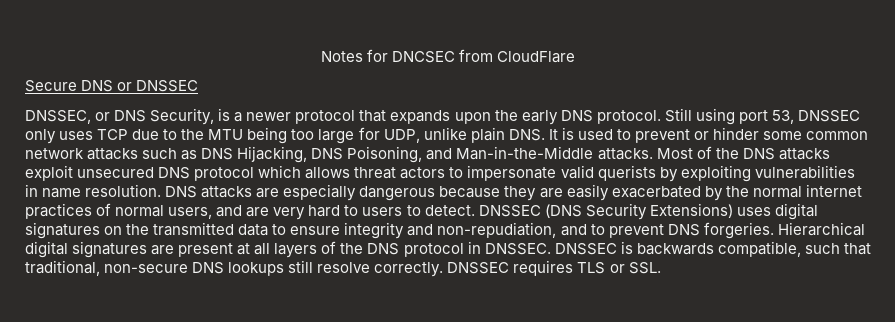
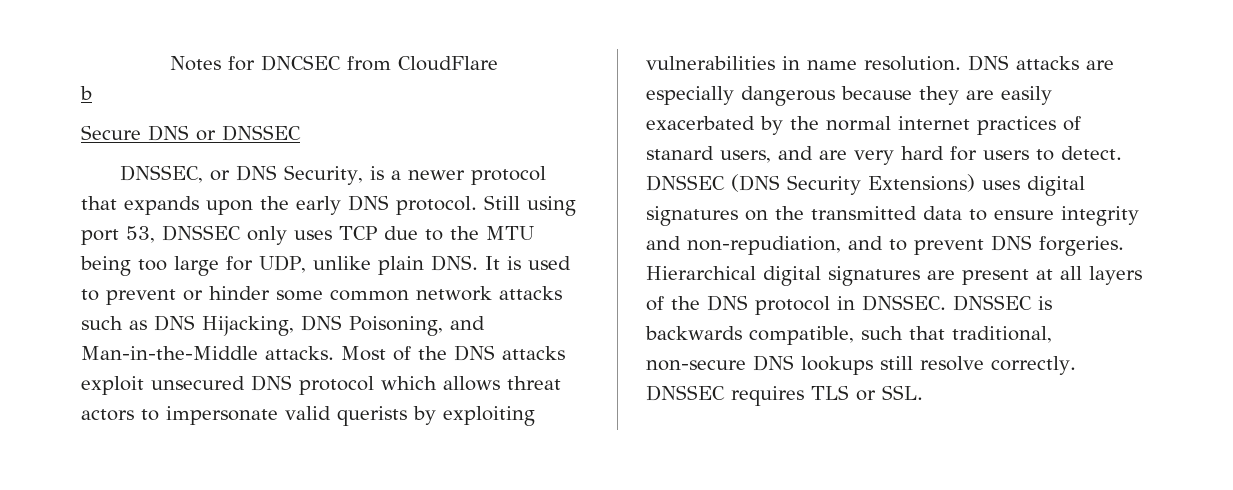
(576, 57) none -> [80,86,92,100] // b
[115,205,165,217] normal -> [646,146,714,160] stanard
[344,205,359,216] to -> [950,146,977,161] for

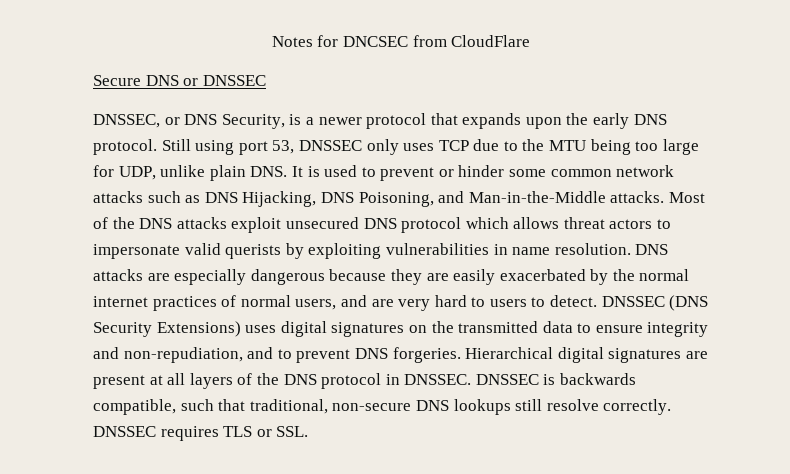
[80,86,92,100] // b -> (531, 41) none
[646,146,714,160] stanard -> [240,295,291,307] normal
[950,146,977,161] for -> [471,297,486,307] to

